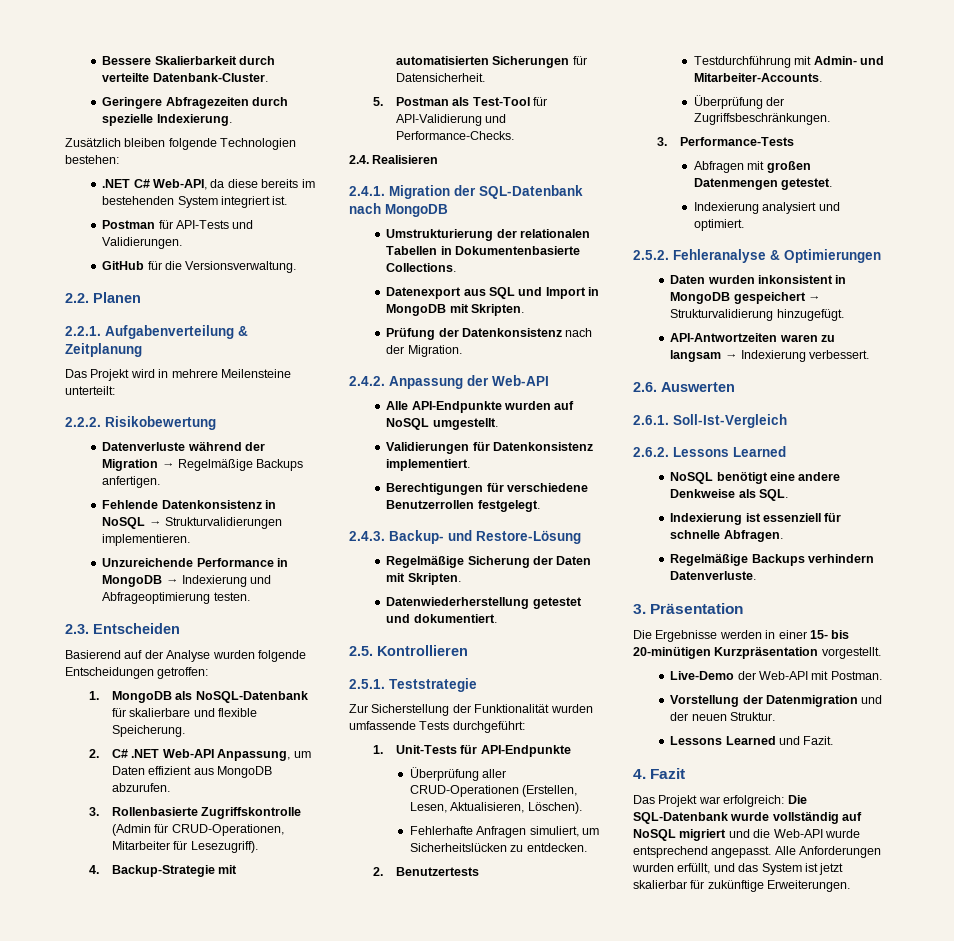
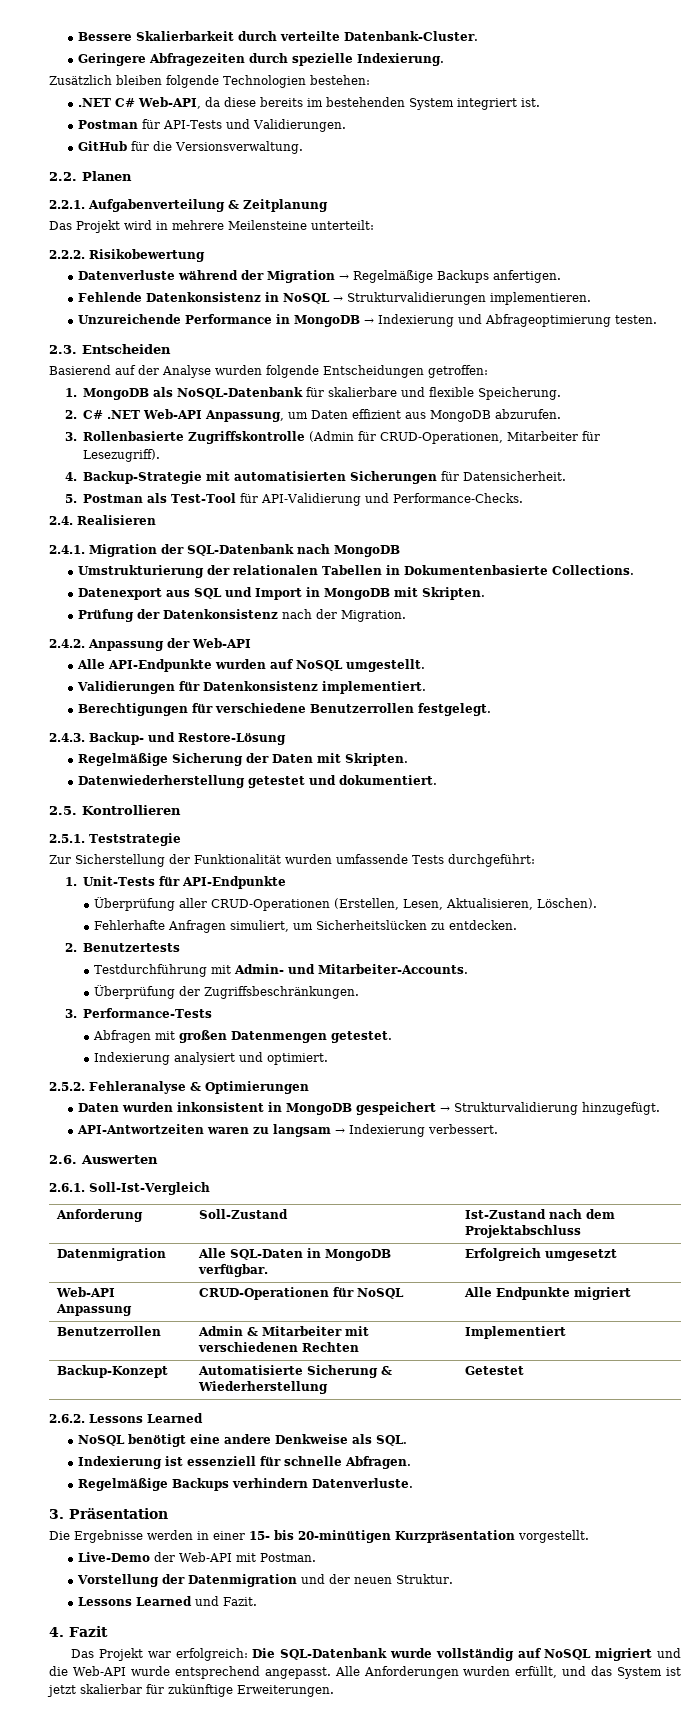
(787, 421) none -> [56,1209,144,1222] [199,1209,289,1219] [465,1209,616,1219] [465,1225,582,1238] [57,1248,167,1261] [198,1248,392,1261] [198,1264,269,1277] [465,1248,618,1261] [56,1287,116,1297] [56,1304,133,1316] [199,1287,405,1300] [464,1287,632,1300] [57,1326,162,1336] [198,1326,370,1336] [198,1342,360,1352] [465,1326,567,1339] [57,1365,169,1378] [198,1365,393,1378] [198,1381,329,1394] [465,1366,525,1375] // Anforderung | Soll-Zustand | Ist-Zustand nach dem Projektabschluss // Datenmigration | Alle SQL-Daten in MongoDB verfügbar. | Erfolgreich umgesetzt // Web-API Anpassung | CRUD-Operationen für NoSQL | Alle Endpunkte migriert // Benutzerrollen | Admin & Mitarbeiter mit verschiedenen Rechten | Implementiert // Backup-Konzept | Automatisierte Sicherung & Wiederherstellung | Getestet

